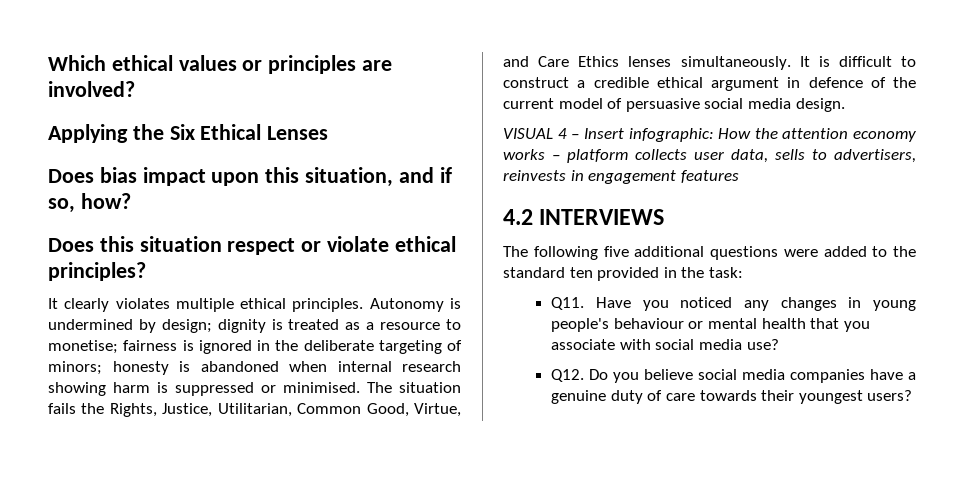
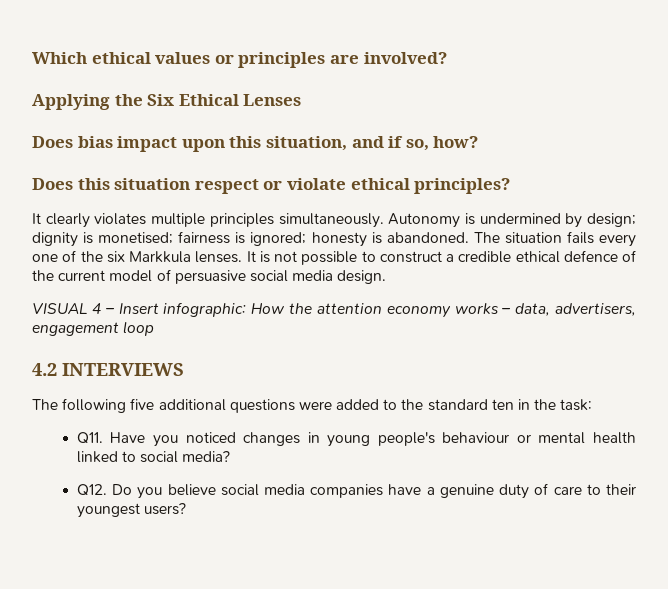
[240,298,364,312] ethical principles. -> [209,213,384,228] principles simultaneously.
[288,319,462,330] [48,340,462,354] [48,361,461,375] [48,382,461,396] [48,403,461,417] [503,56,892,70] treated as a resource to monetise; fairness is ignored in the deliberate targeting of minors; honesty is abandoned when internal research showing harm is suppressed or minimised. The situation fails the Rights, Justice, Utilitarian, Common Good, Virtue, and Care Ethics lenses simultaneously. It is difficult -> [98,231,636,247] [32,250,358,265] monetised; fairness is ignored; honesty is abandoned. The situation fails every one of the six Markkula lenses. It is not possible
[711,77,801,91] argument in -> (560, 257) none
[567,149,916,163] [503,170,739,184] platform collects user data, sells to advertisers, reinvests in engagement features -> [515,303,636,316] [32,321,155,336] data, advertisers, engagement loop
[597,267,660,281] provided -> (514, 404) none
[743,300,769,311] any -> (236, 437) none
[810,318,870,332] [551,339,779,350] that you associate with social media use? -> [76,451,231,463] linked to social media?
[699,390,757,401] towards -> [586,484,601,495] to

